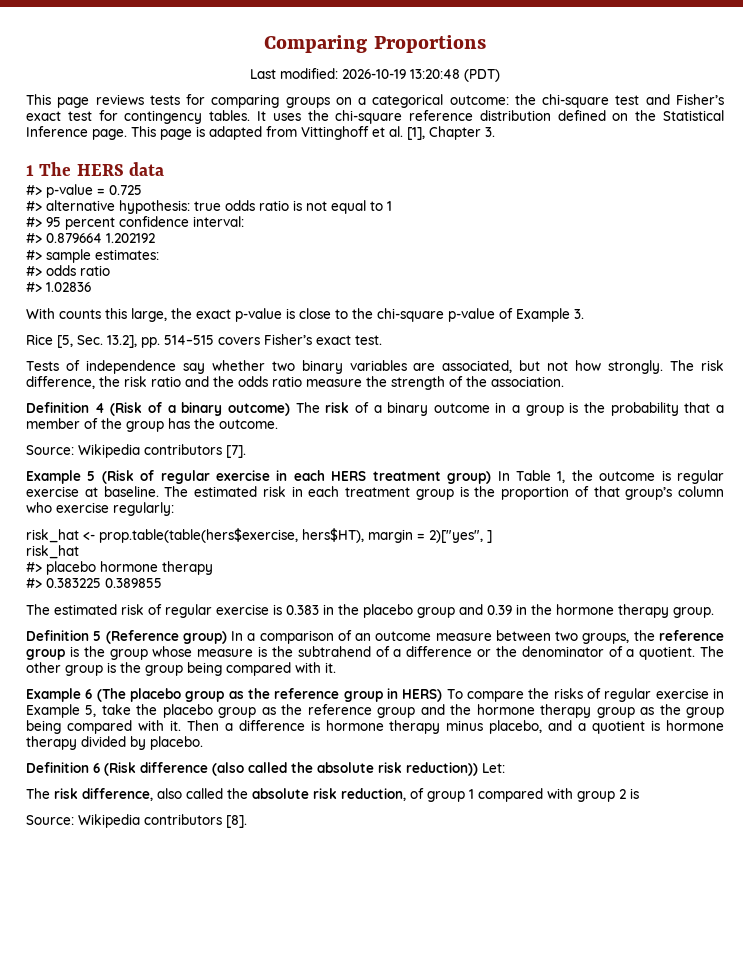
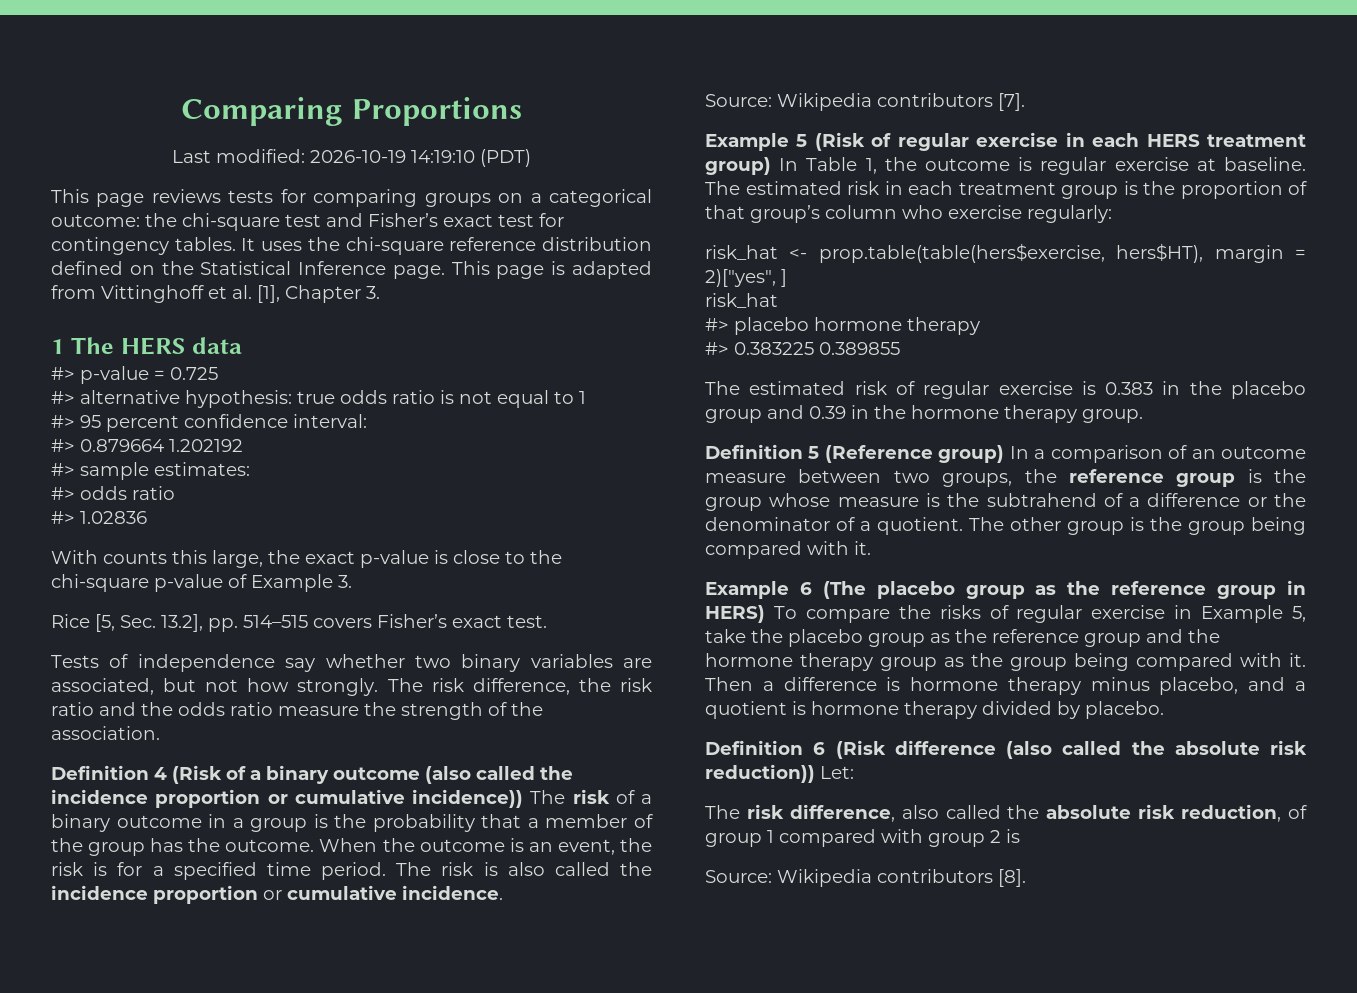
[410,69,460,79] 13:20:48 -> [411,150,475,163] 14:19:10
[227,403,290,416] outcome) -> [333,766,573,784] [51,789,523,808] outcome (also called the incidence proportion or cumulative incidence))
(278, 424) none -> [319,838,652,855] [51,862,653,880] [51,885,503,904] When the outcome is an event, the risk is for a specified time period. The risk is also called the incidence proportion or cumulative incidence.

